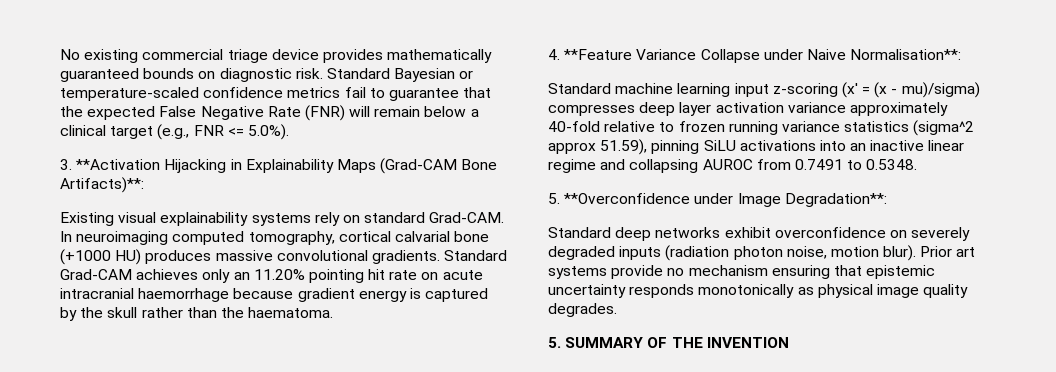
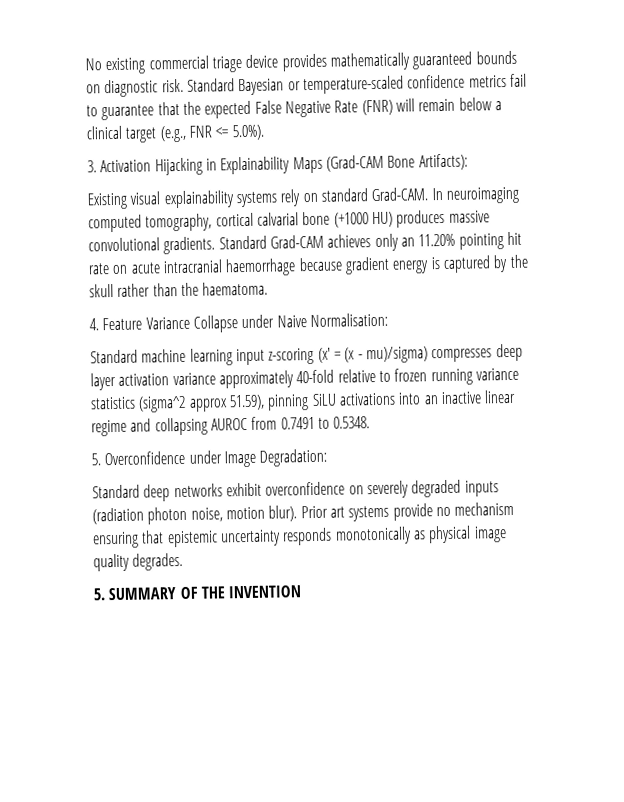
[76,159,161,170] **Activation -> [100,159,152,173] Activation
[60,177,144,193] Artifacts)**: -> [418,153,468,171] Artifacts):
[564,49,633,60] **Feature -> [102,317,143,331] Feature
[850,49,962,60] Normalisation**: -> [309,312,388,328] Normalisation:
[564,193,691,204] **Overconfidence -> [104,450,186,466] Overconfidence
[784,193,887,207] Degradation**: -> [259,448,328,467] Degradation:

